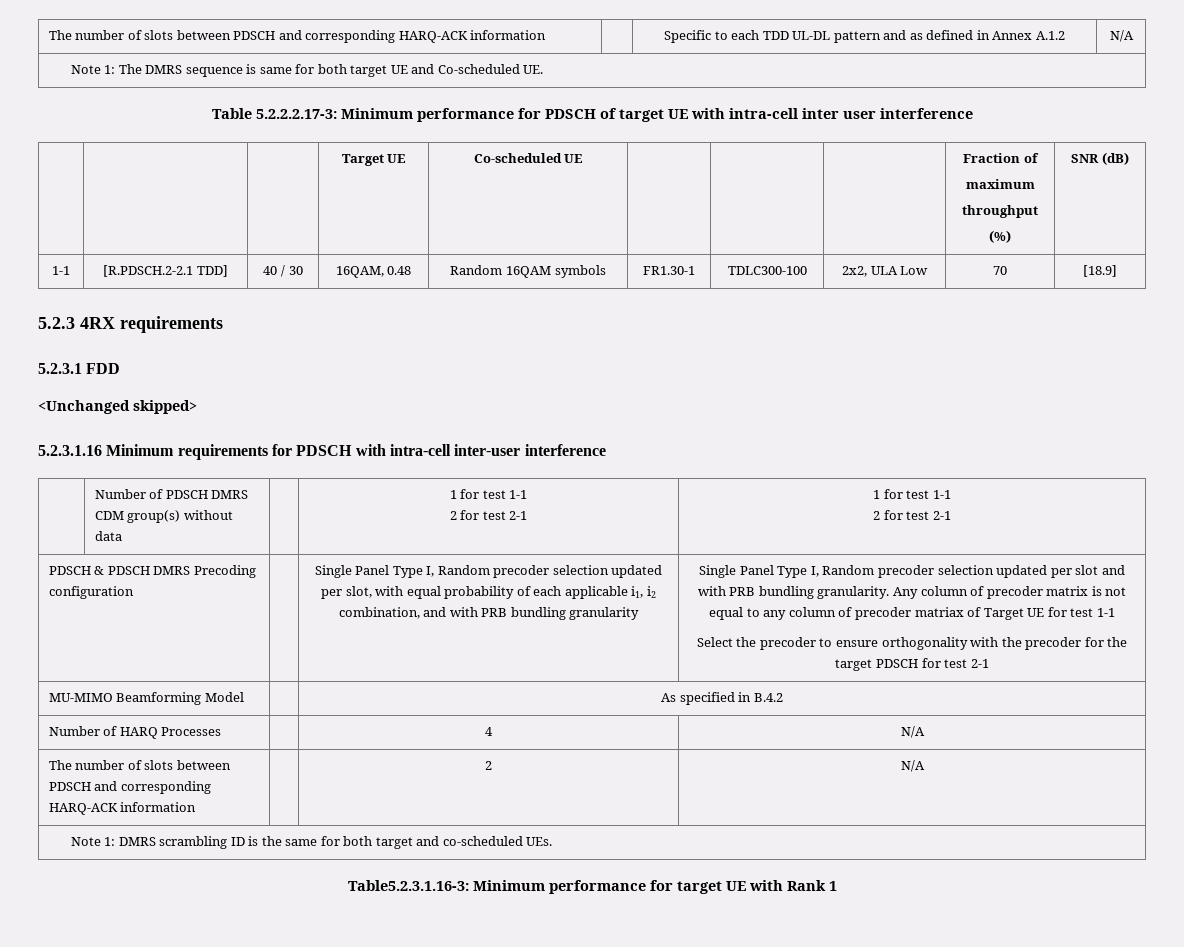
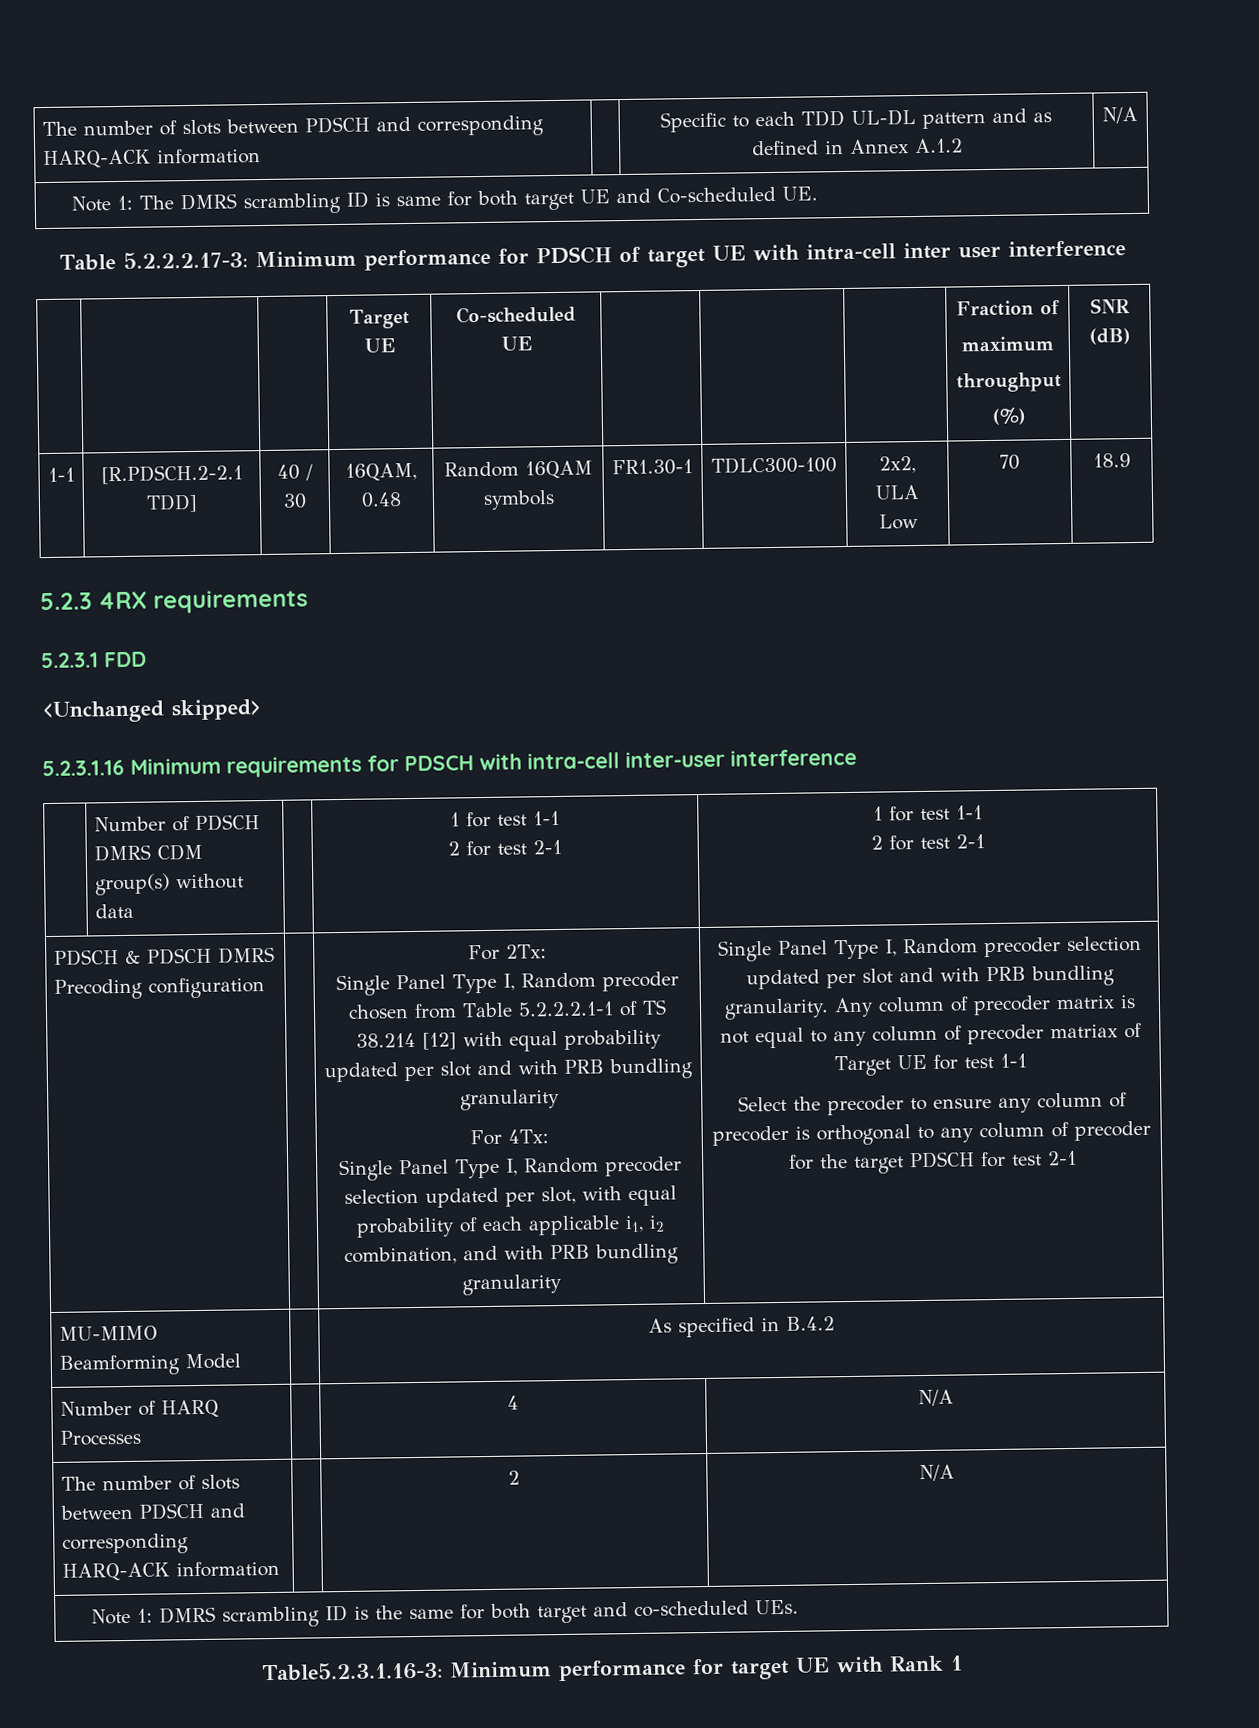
[185,67,243,77] sequence -> [243,191,370,215] scrambling ID
[1083,265,1117,277] [18.9] -> [1092,453,1131,468] 18.9
(134, 592) none -> [467,944,547,961] [335,971,679,997] [348,999,667,1020] [355,1029,662,1052] [324,1058,693,1083] [459,1088,560,1111] [469,1129,549,1146] For 2Tx: // Single Panel Type I, Random precoder chosen from Table 5.2.2.2.1-1 of TS 38.214 [12] with equal probability updated per slot and with PRB bundling granularity // For 4Tx: //
[881,637,1022,650] orthogonality with the -> [997,1092,1127,1113] [712,1121,1069,1146] any column of precoder is orthogonal to any column of

